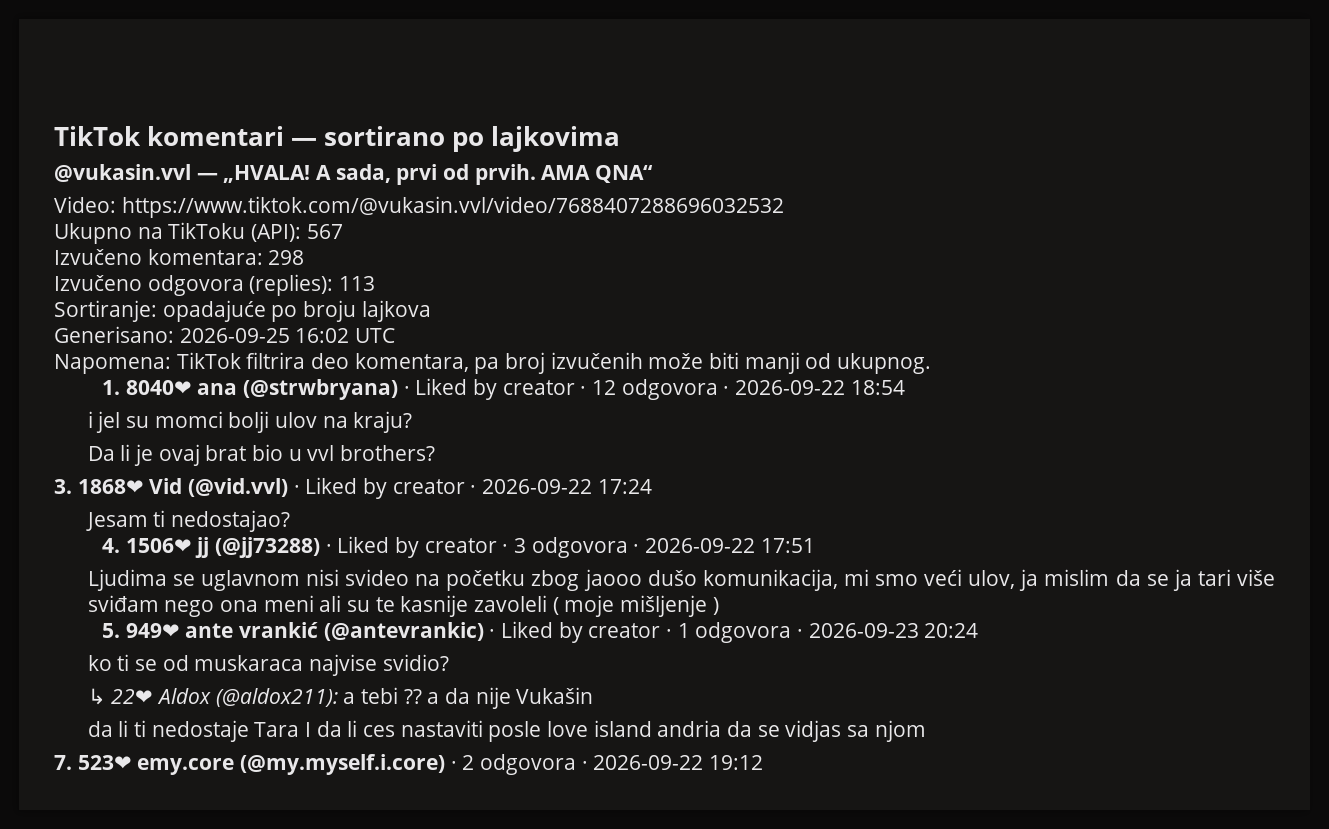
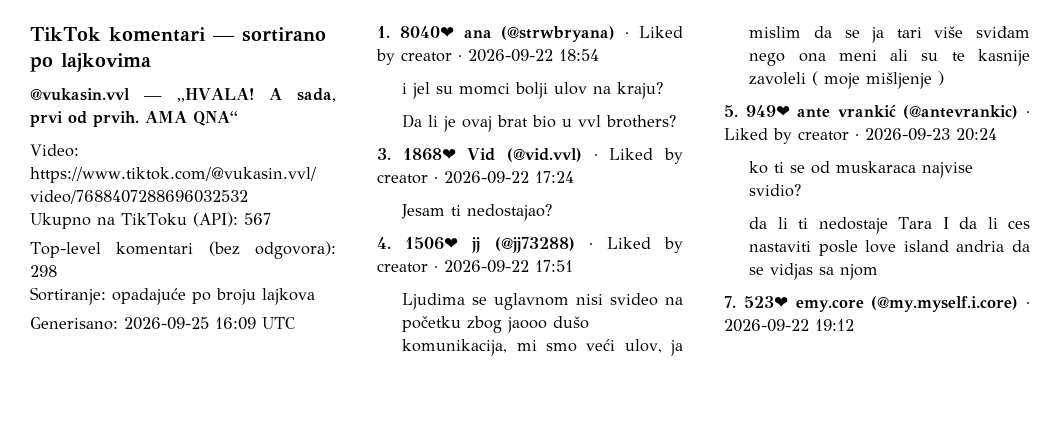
[54,249,305,265] [54,274,376,296] Izvučeno komentara: 298 // Izvučeno odgovora (replies): 113 -> [30,241,336,259] [30,265,57,277] Top-level komentari (bez odgovora): 298
[295,328,350,343] 16:02 -> [215,317,256,330] 16:09
[54,352,932,374] // Napomena: TikTok filtrira deo komentara, pa broj izvučenih može biti manji od ukupnog. -> (295, 323) none
[591,379,730,400] 12 odgovora · -> (462, 58) none
[513,537,640,558] 3 odgovora · -> (438, 269) none
[677,622,803,643] 1 odgovora · -> (859, 137) none
[87,687,594,709] // ↳ 22❤ Aldox (@aldox211): a tebi ?? a da nije Vukašin -> (802, 190) none
[462,754,588,775] 2 odgovora · -> (1030, 305) none

